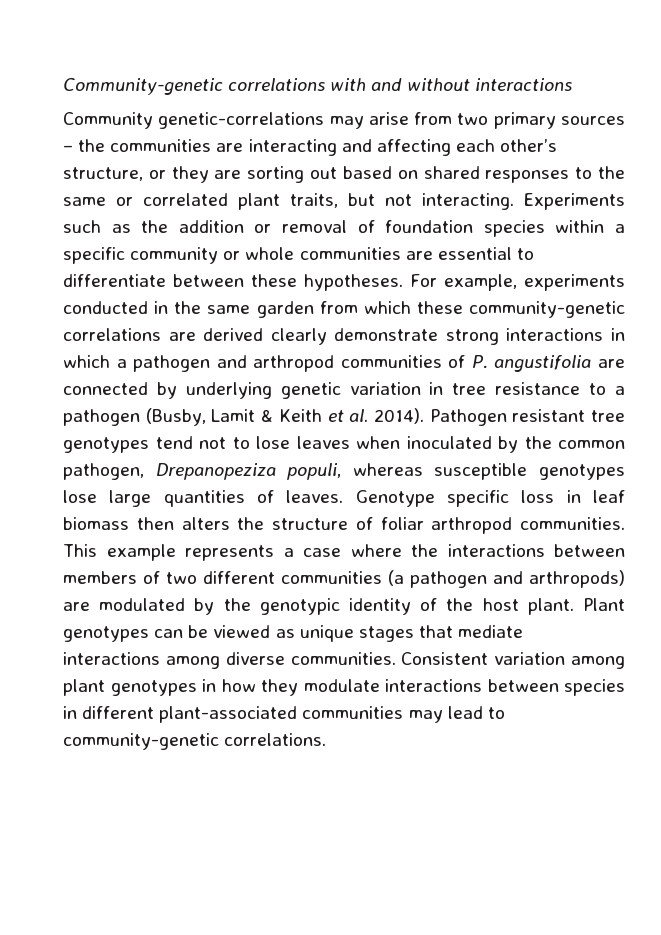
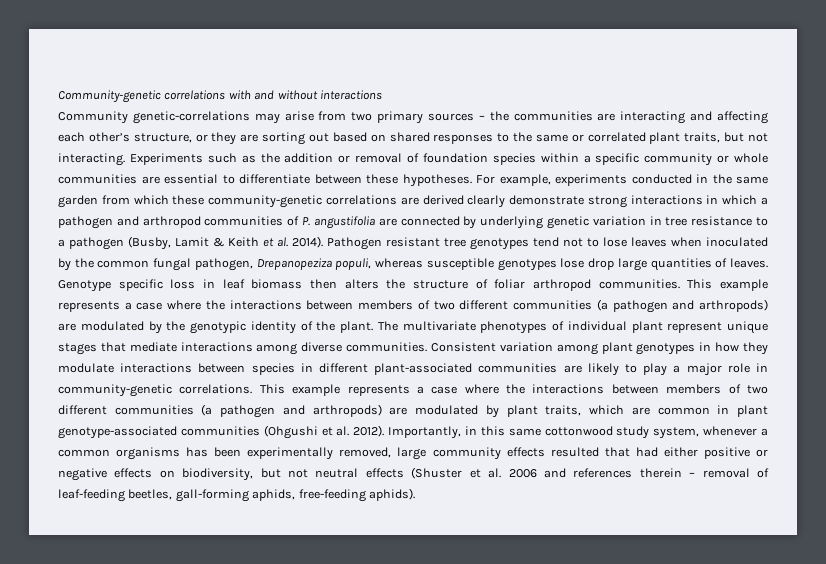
(625, 444) none -> [153,258,192,271] fungal
(97, 496) none -> [588,258,615,270] drop
[482,598,625,615] [63,625,295,642] host plant. Plant genotypes can be viewed as -> [340,321,723,334] plant. The multivariate phenotypes of individual plant represent
[408,706,505,723] [63,733,327,750] may lead to community-genetic correlations. -> [563,363,769,376] [58,384,768,397] [58,404,769,418] [58,425,768,439] [58,447,768,460] [58,467,769,481] [58,488,415,502] are likely to play a major role in community-genetic correlations. This example represents a case where the interactions between members of two different communities (a pathogen and arthropods) are modulated by plant traits, which are common in plant genotype-associated communities (Ohgushi et al. 2012). Importantly, in this same cottonwood study system, whenever a common organisms has been experimentally removed, large community effects resulted that had either positive or negative effects on biodiversity, but not neutral effects (Shuster et al. 2006 and references therein – removal of leaf-feeding beetles, gall-forming aphids, free-feeding aphids).

